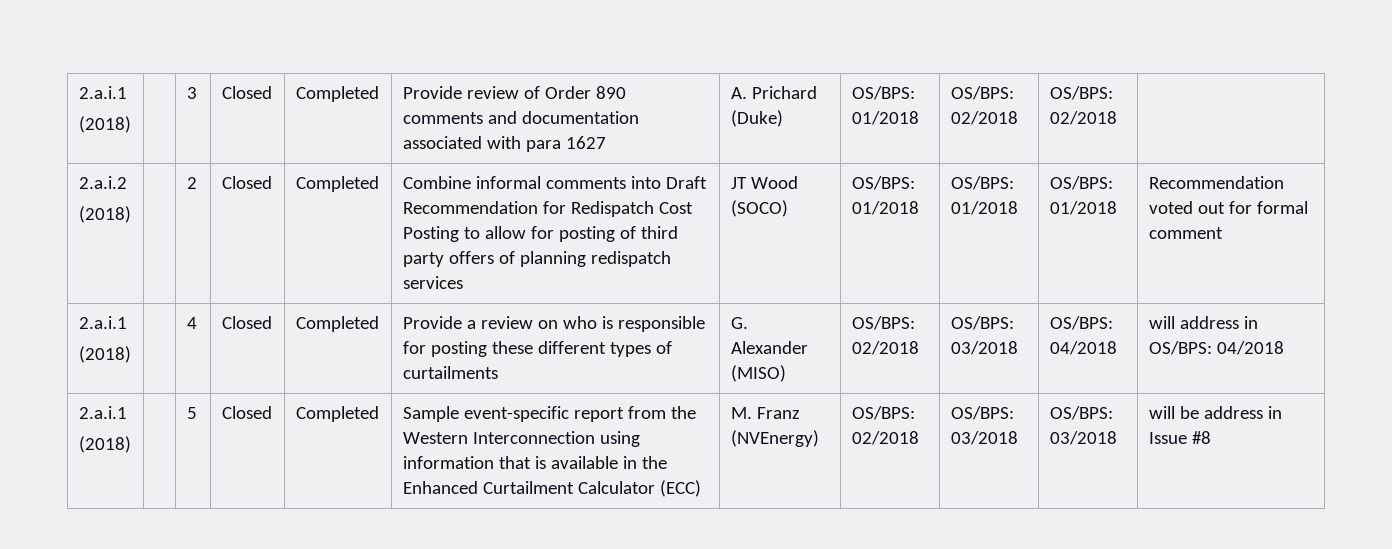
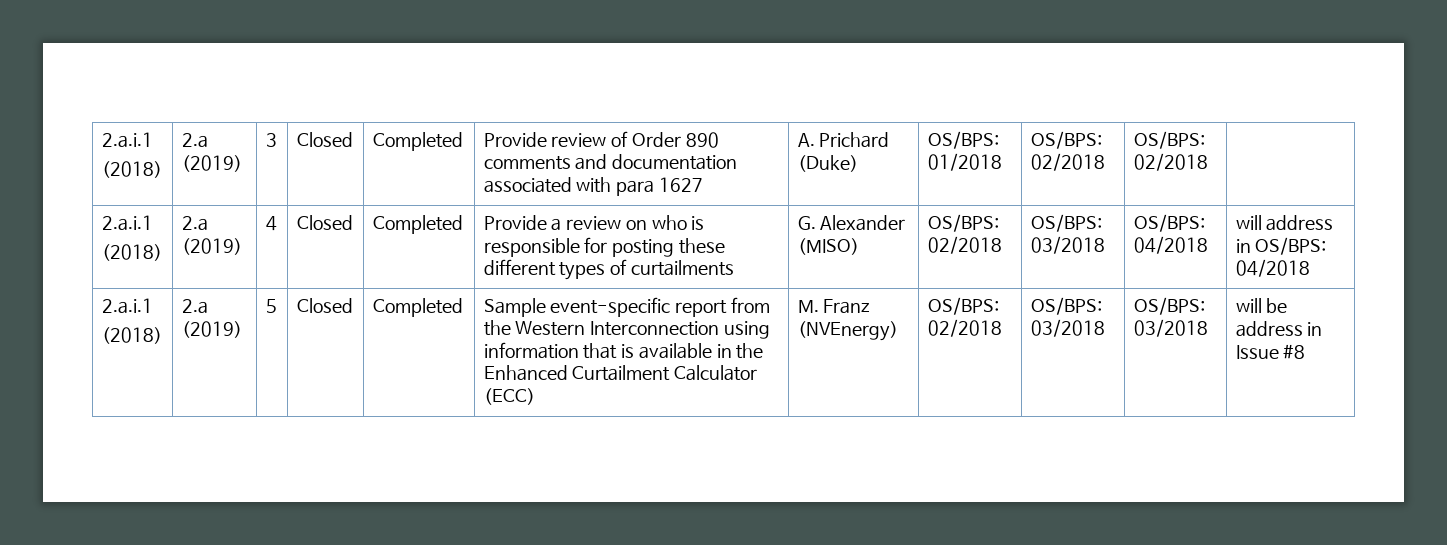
[78,86,127,99] [78,116,131,133] 2.a.i.1 // (2018) | -> [101,132,153,148] [101,161,162,178] [181,133,208,148] [181,155,242,172] 2.a.i.1 // (2018) | 2.a (2019)
[78,176,127,189] [78,206,131,223] [186,177,197,189] [221,176,272,189] [295,176,379,192] [402,176,707,189] [402,201,693,217] [402,226,678,242] [402,251,671,267] [402,276,463,289] [730,176,798,189] [730,200,788,217] [851,176,915,190] [851,201,919,215] [950,176,1014,190] [950,201,1018,215] [1049,176,1113,190] [1049,201,1117,215] [1148,176,1284,189] [1148,201,1308,214] [1148,227,1223,239] [78,316,127,329] [78,346,131,363] // 2.a.i.2 // (2018) | | 2 | Closed | Completed | Combine informal comments into Draft Recommendation for Redispatch Cost Posting to allow for posting of third party offers of planning redispatch services | JT Wood (SOCO) | OS/BPS: 01/2018 | OS/BPS: 01/2018 | OS/BPS: 01/2018 | Recommendation voted out for formal comment // 2.a.i.1 // (2018) | -> [101,215,153,231] [101,244,162,261] [181,216,208,231] [181,238,242,255] // 2.a.i.1 // (2018) | 2.a (2019)
(131, 444) none -> [181,299,208,314] [181,321,242,338] 2.a (2019)

